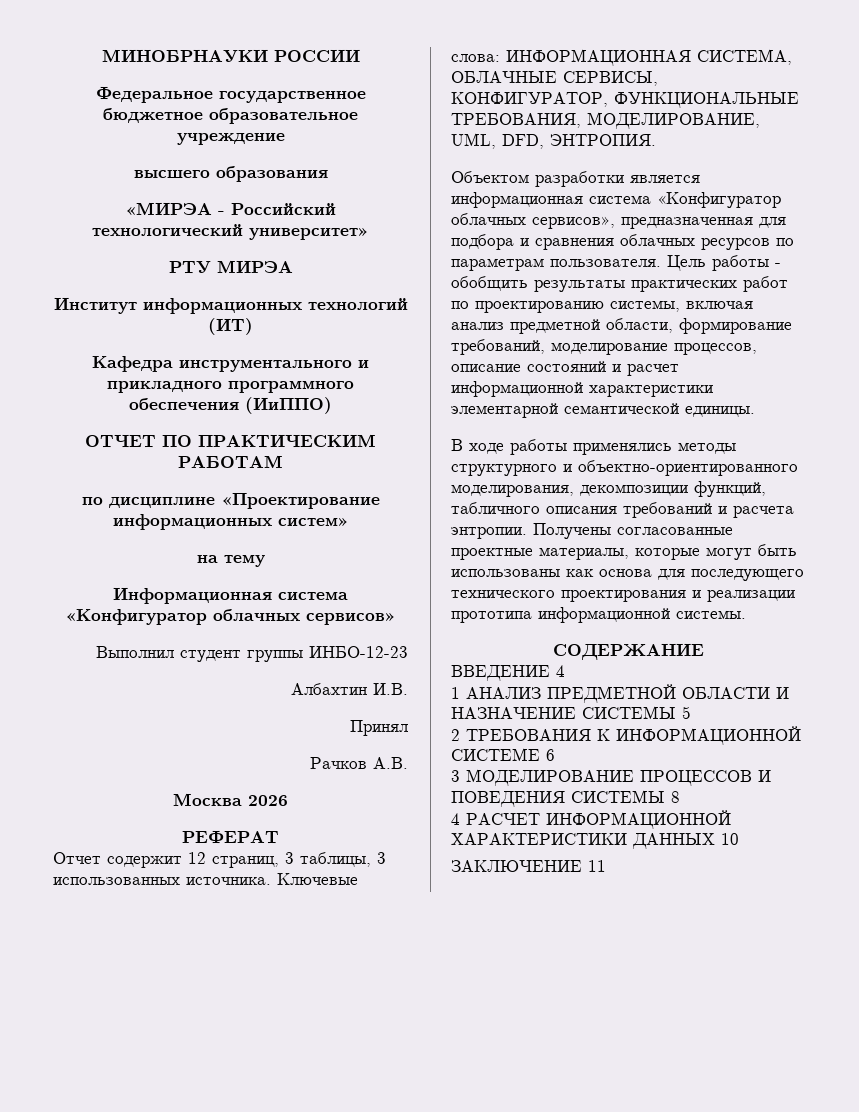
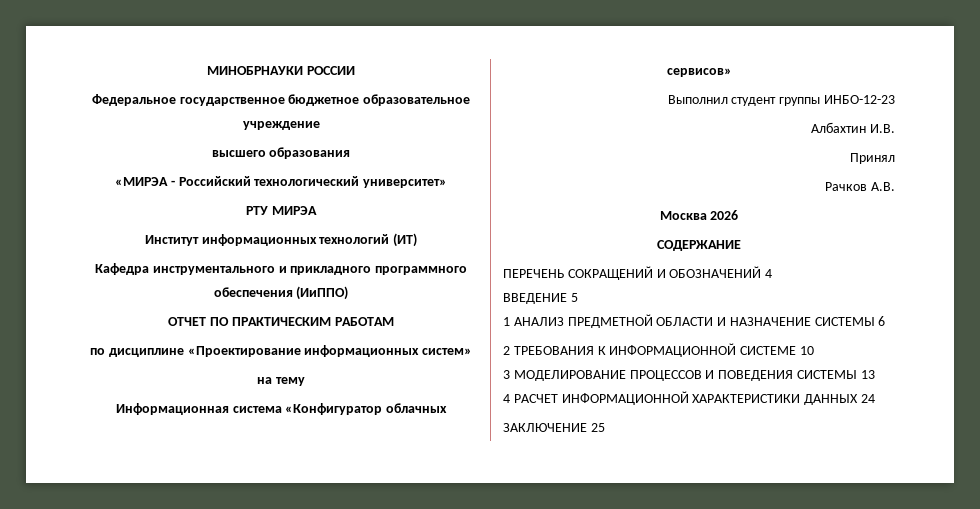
[182,830,279,844] [53,852,386,868] [53,873,358,885] [451,49,792,66] [451,71,658,86] [451,92,799,108] [451,112,760,129] [451,133,656,149] [451,171,700,187] [451,192,781,208] [451,213,786,229] [451,234,794,250] [451,255,781,271] [451,276,788,292] [451,300,753,313] [451,318,792,334] [451,339,757,355] [451,361,679,376] [451,381,713,397] [451,403,755,418] [451,439,736,455] [451,460,798,476] [451,481,766,497] [451,502,794,518] [451,523,733,539] [451,544,797,560] [451,569,804,581] [451,590,795,602] [451,607,746,623] [553,643,704,660] РЕФЕРАТ // Отчет содержит 12 страниц, 3 таблицы, 3 использованных источника. Ключевые слова: ИНФОРМАЦИОННАЯ СИСТЕМА, ОБЛАЧНЫЕ СЕРВИСЫ, КОНФИГУРАТОР, ФУНКЦИОНАЛЬНЫЕ ТРЕБОВАНИЯ, МОДЕЛИРОВАНИЕ, UML, DFD, ЭНТРОПИЯ. // Объектом разработки является информационная система «Конфигуратор облачных сервисов», предназначенная для подбора и сравнения облачных ресурсов по параметрам пользователя. Цель работы - обобщить результаты практических работ по проектированию системы, включая анализ предметной области, формирование требований, моделирование процессов, описание состояний и расчет информационной характеристики элементарной семантической единицы. // В ходе работы применялись методы структурного и объектно-ориентированного моделирования, декомпозиции функций, табличного описания требований и расчета энтропии. Получены согласованные проектные материалы, которые могут быть использованы как основа для последующего технического проектирования и реализации прототипа информационной системы. // СОДЕРЖАНИЕ -> [657,240,741,251] [503,266,773,280] СОДЕРЖАНИЕ // ПЕРЕЧЕНЬ СОКРАЩЕНИЙ И ОБОЗНАЧЕНИЙ 4
[556,665,565,677] 4 -> [570,293,578,302] 5
[682,706,691,719] 5 -> [878,316,886,326] 6
[546,749,555,761] 6 -> [799,346,814,355] 10
[671,791,680,803] 8 -> [860,370,875,379] 13
[721,833,739,845] 10 -> [860,394,875,403] 24
[588,860,606,872] 11 -> [590,423,605,432] 25

